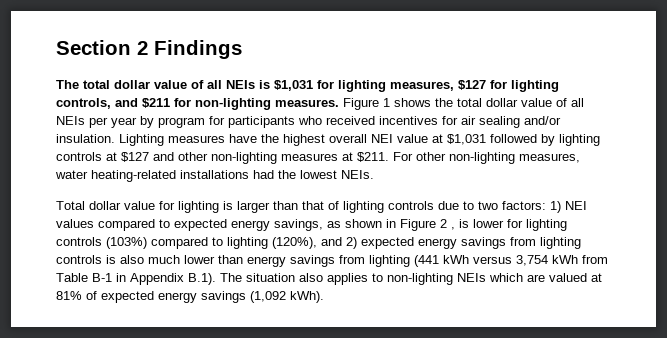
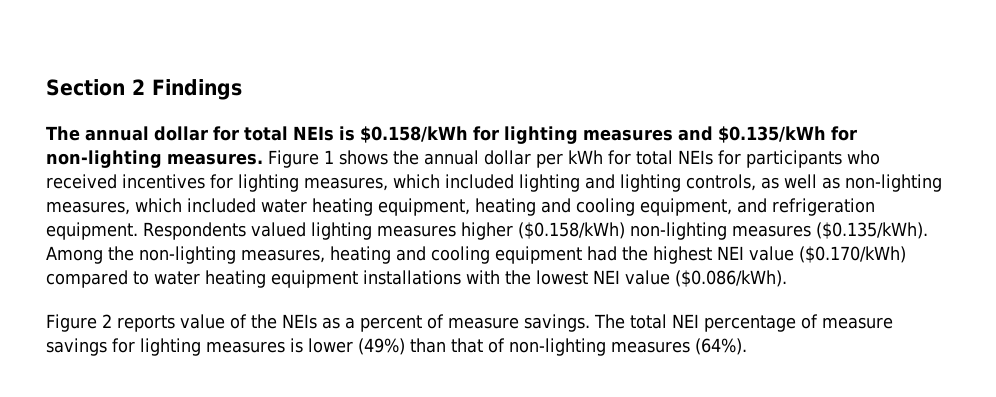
[83,80,222,89] total dollar value of all -> [85,126,288,141] annual dollar for total
[274,80,559,92] [56,98,170,109] $1,031 for lighting measures, $127 for lighting controls, and $211 -> [360,126,826,144] $0.158/kWh for lighting measures and $0.135/kWh
[457,98,584,107] [56,116,205,128] total dollar value of all NEIs per year by program -> [423,150,713,168] annual dollar per kWh for total NEIs
[461,116,561,128] [56,134,257,146] air sealing and/or insulation. Lighting measures have -> [238,174,942,192] [46,198,875,216] [46,222,928,240] [46,246,617,264] lighting measures, which included lighting and lighting controls, as well as non-lighting measures, which included water heating equipment, heating and cooling equipment, and refrigeration equipment. Respondents valued lighting measures higher ($0.158/kWh) non-lighting measures ($0.135/kWh). Among the non-lighting measures, heating and cooling equipment had
[329,134,600,146] [56,152,580,164] [55,170,374,182] [56,201,587,213] [56,219,567,231] [56,237,581,249] [56,255,608,267] [56,273,602,285] [56,291,324,303] overall NEI value at $1,031 followed by lighting controls at $127 and other non-lighting measures at $211. For other non-lighting measures, water heating-related installations had the lowest NEIs. // Total dollar value for lighting is larger than that of lighting controls due to two factors: 1) NEI values compared to expected energy savings, as shown in Figure 2 , is lower for lighting controls (103%) compared to lighting (120%), and 2) expected energy savings from lighting controls is also much lower than energy savings from lighting (441 kWh versus 3,754 kWh from Table B-1 in Appendix B.1). The situation also applies to non-lighting NEIs which are valued at 81% of expected energy savings (1,092 kWh). -> [717,246,906,263] [46,270,787,288] [46,314,893,332] [46,338,747,356] NEI value ($0.170/kWh) compared to water heating equipment installations with the lowest NEI value ($0.086/kWh). // Figure 2 reports value of the NEIs as a percent of measure savings. The total NEI percentage of measure savings for lighting measures is lower (49%) than that of non-lighting measures (64%).

